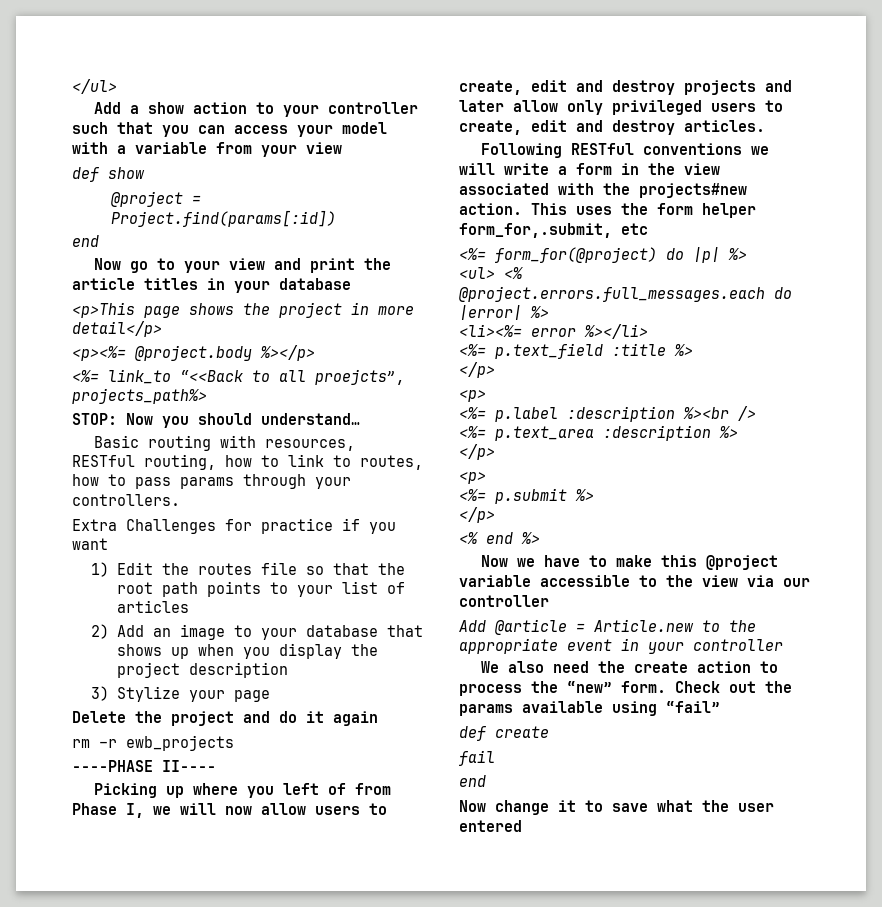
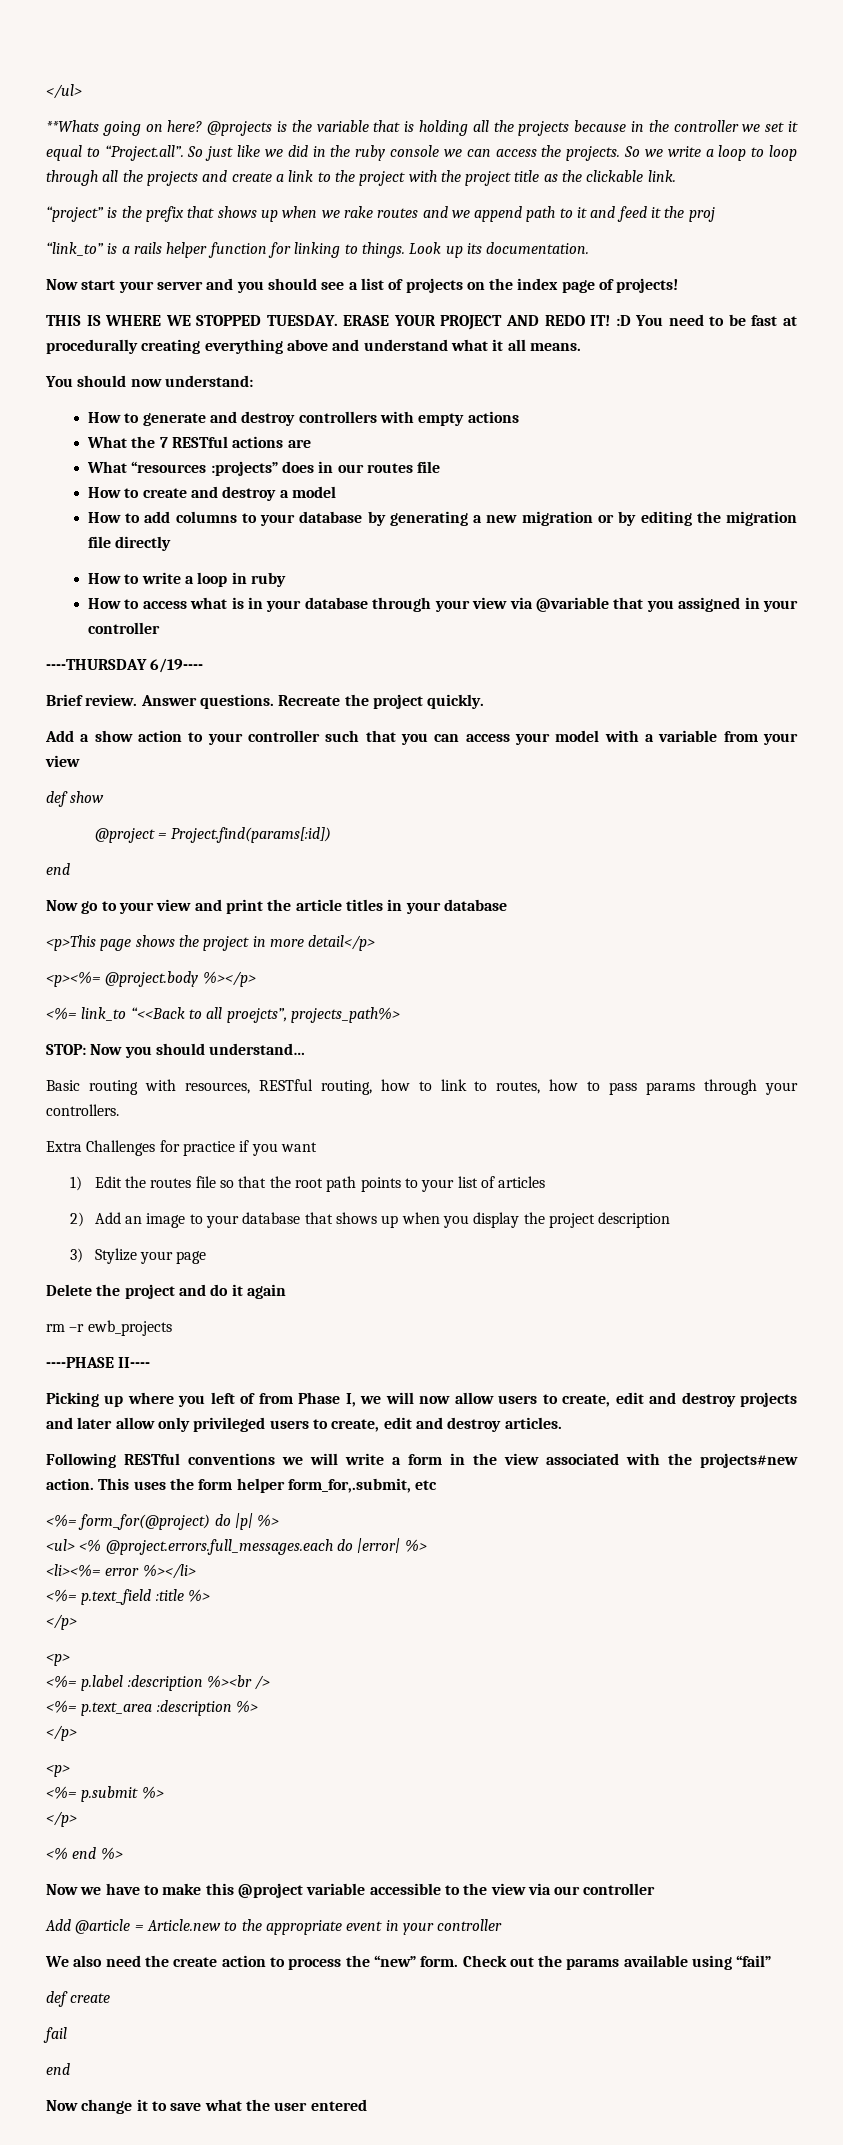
(117, 86) none -> [46,120,798,136] [46,145,798,161] [46,170,676,186] [46,206,715,222] [46,242,590,258] [46,278,679,293] [46,314,797,330] [46,339,581,354] [45,375,253,387] [87,411,519,426] [86,436,311,448] [86,461,441,476] [87,486,336,501] [87,511,797,526] [87,536,172,551] [87,572,286,587] [87,597,798,612] [87,622,160,634] [46,658,204,673] [46,694,485,709] // **Whats going on here? @projects is the variable that is holding all the projects because in the controller we set it equal to “Project.all”. So just like we did in the ruby console we can access the projects. So we write a loop to loop through all the projects and create a link to the project with the project title as the clickable link. // “project” is the prefix that shows up when we rake routes and we append path to it and feed it the proj // “link_to” is a rails helper function for linking to things. Look up its documentation. // Now start your server and you should see a list of projects on the index page of projects! // THIS IS WHERE WE STOPPED TUESDAY. ERASE YOUR PROJECT AND REDO IT! :D You need to be fast at procedurally creating everything above and understand what it all means. // You should now understand: // How to generate and destroy controllers with empty actions // What the 7 RESTful actions are // What “resources :projects” does in our routes file // How to create and destroy a model // How to add columns to your database by generating a new migration or by editing the migration file directly // How to write a loop in ruby // How to access what is in your database through your view via @variable that you assigned in your controller // ----THURSDAY 6/19---- // Brief review. Answer questions. Recreate the project quickly.

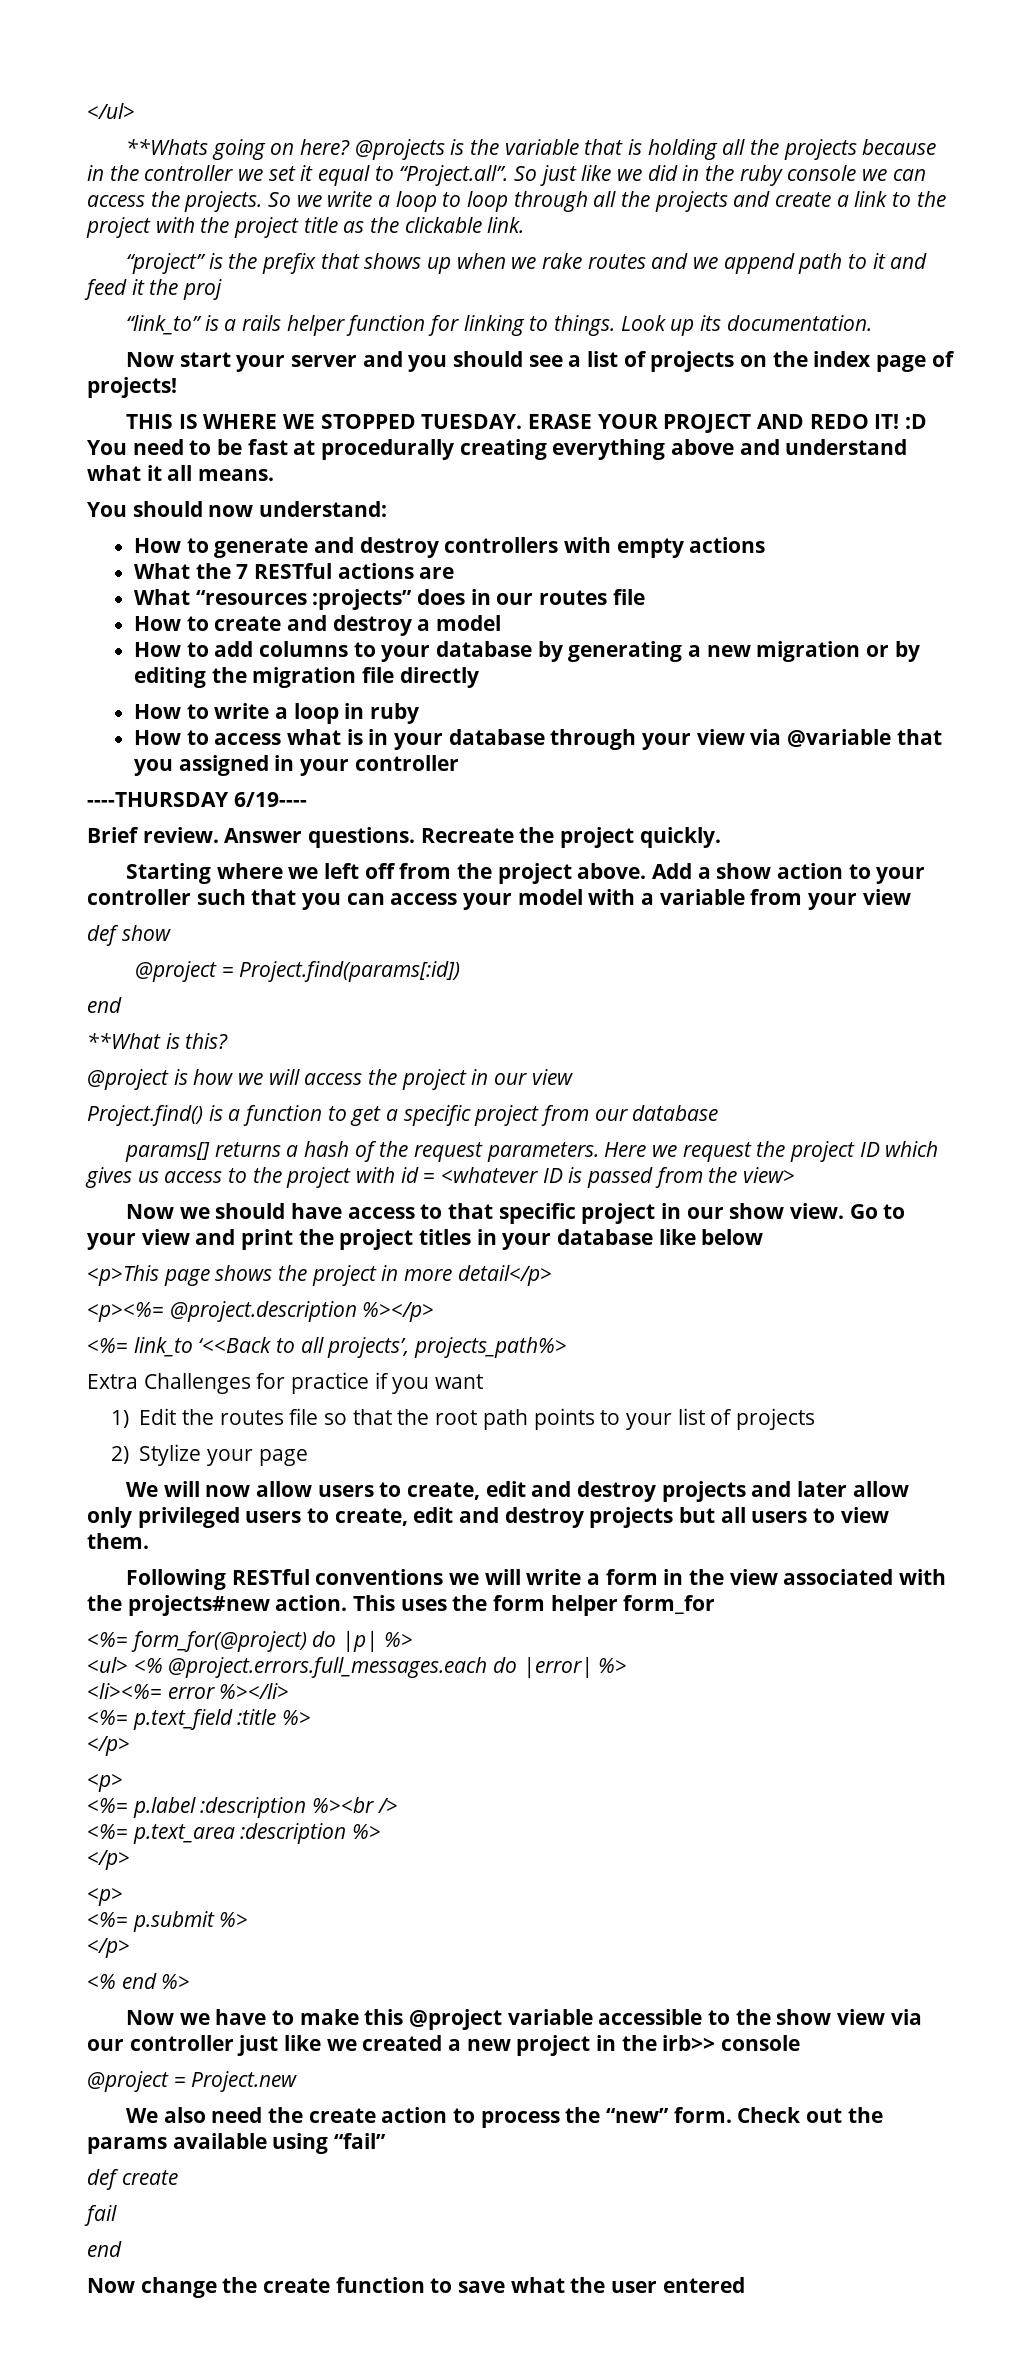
(485, 701) none -> [125,863,647,884] Starting where we left off from the project above.
[46,900,99,914] Now go -> [87,1033,229,1049] [87,1069,573,1090] [87,1105,719,1126] [124,1141,939,1162] [85,1167,796,1188] [125,1203,878,1224] **What is this? // @project is how we will access the project in our view // Project.find() is a function to get a specific project from our database // params[] returns a hash of the request parameters. Here we request the project ID which gives us access to the project with id = <whatever ID is passed from the view> // Now we should have access to that specific project in our show view. Go
[295,899,342,911] article -> [339,1229,414,1250] project
(507, 905) none -> [658,1229,764,1245] like below
[105,971,199,987] @project.body -> [169,1301,357,1322] @project.description
[130,1007,185,1019] “<<Back -> [198,1337,272,1353] ‘<<Back
[226,1008,287,1023] proejcts”, -> [327,1337,410,1358] projects’,
[46,1043,306,1058] [46,1079,798,1095] [46,1104,119,1116] // STOP: Now you should understand… // Basic routing with resources, RESTful routing, how to link to routes, how to pass params through your controllers. -> (568, 1347) none
[498,1176,546,1188] [70,1212,671,1228] [70,1248,207,1264] [46,1284,286,1299] [46,1320,172,1336] [46,1357,151,1368] [46,1392,382,1407] articles // 2) Add an image to your database that shows up when you display the project description // 3) Stylize your page // Delete the project and do it again // rm –r ewb_projects // ----PHASE II---- // Picking up where you left of from Phase I, we -> [735,1408,815,1430] [110,1444,308,1466] [125,1482,158,1497] projects // 2) Stylize your page // We
[504,1417,562,1429] articles. -> [589,1507,889,1528] [87,1533,149,1549] projects but all users to view them.
[287,1478,438,1493] form_for,.submit, etc -> [623,1595,716,1614] form_for
(488, 1889) none -> [776,2009,832,2025] show
[45,1919,503,1935] // Add @article = Article.new to the appropriate event in your controller -> [237,2035,801,2056] [87,2071,298,2092] just like we created a new project in the irb>> console // @project = Project.new
[136,2099,148,2111] it -> [222,2277,425,2293] the create function

